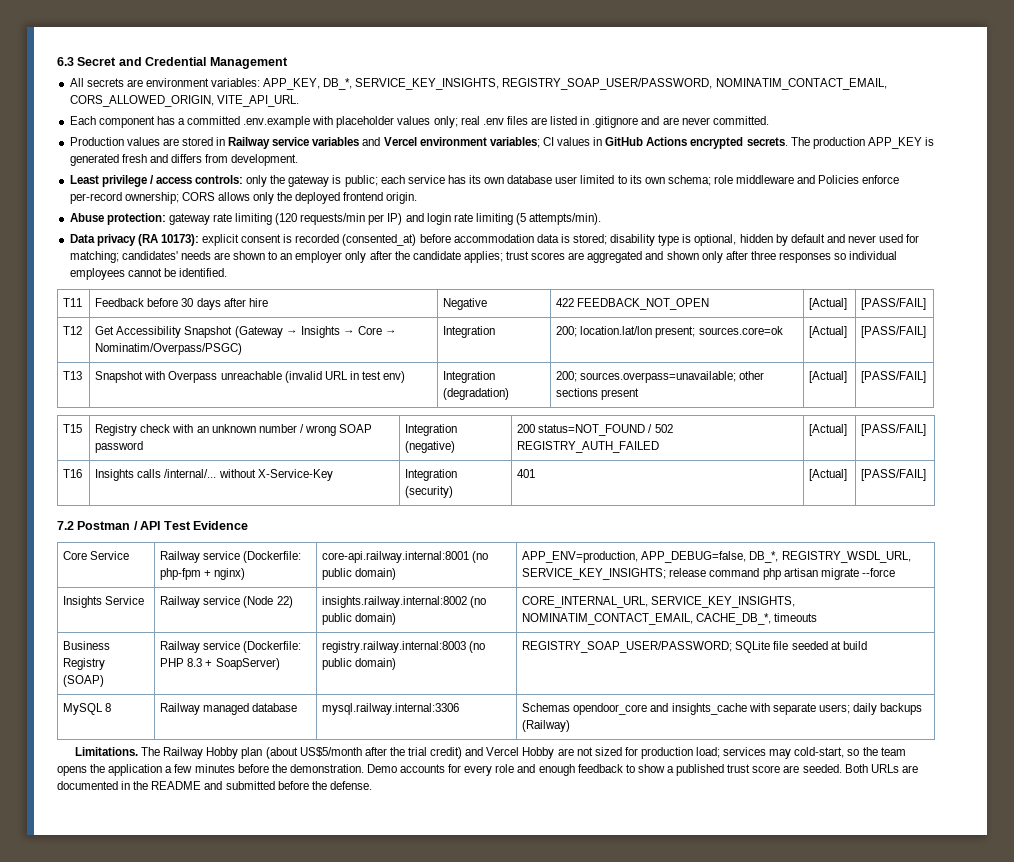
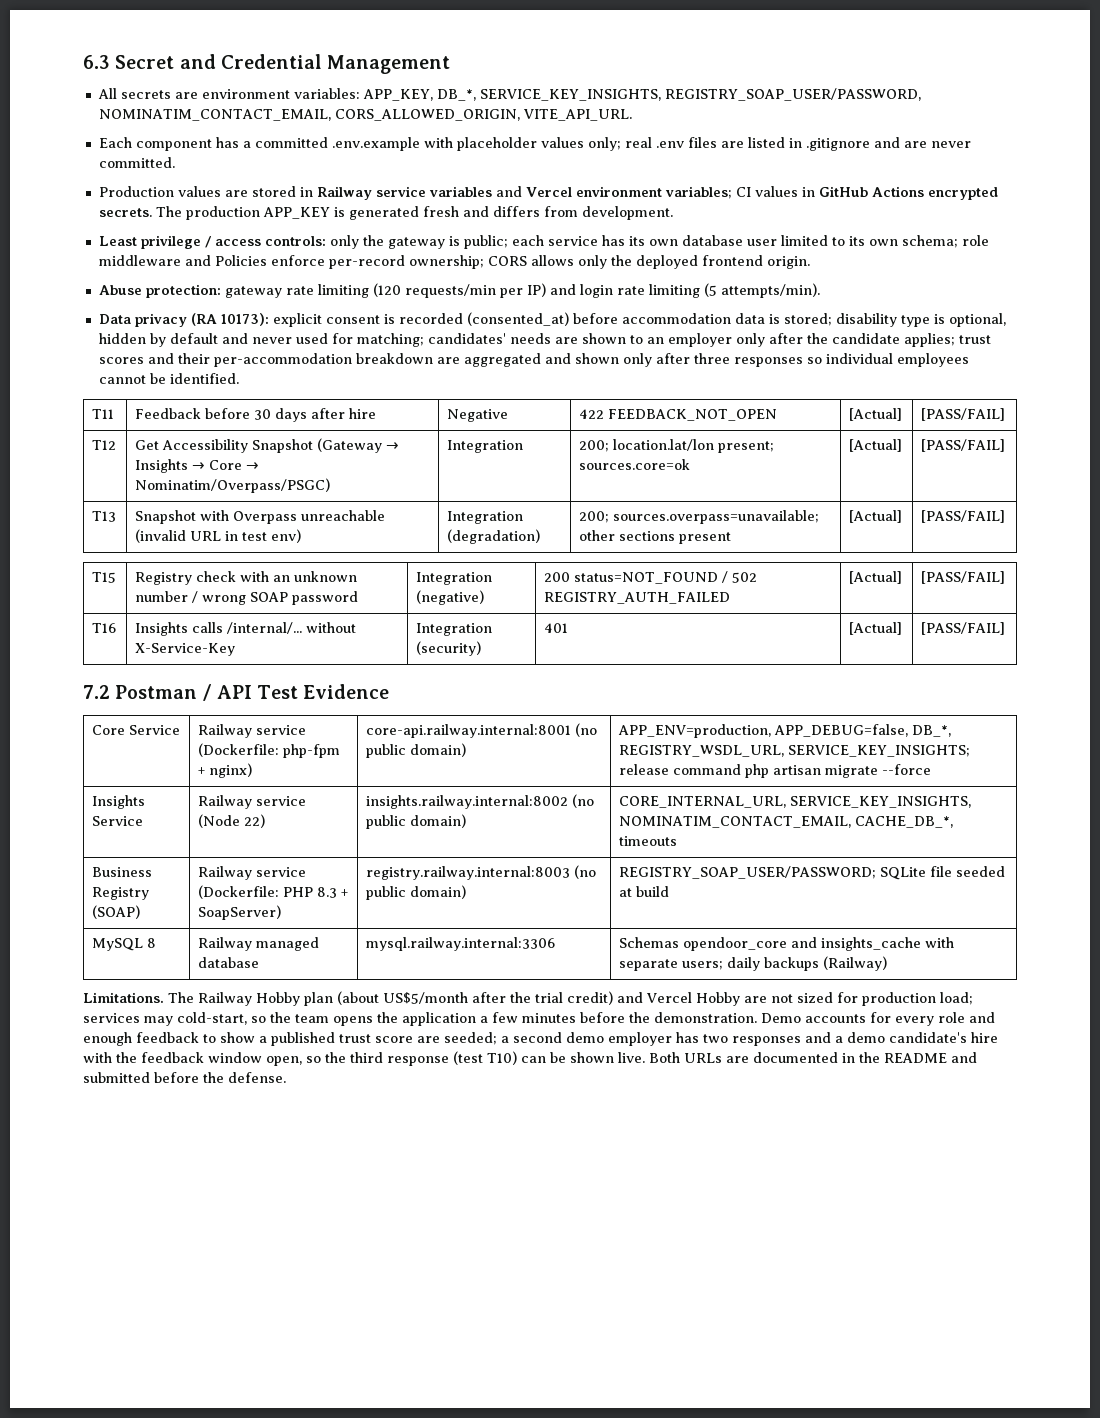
(566, 256) none -> [147,353,433,367] and their per-accommodation breakdown
[802,764,842,773] seeded. -> [444,1032,998,1046] [83,1051,645,1066] seeded; a second demo employer has two responses and a demo candidate's hire with the feedback window open, so the third response (test T10) can be shown live.

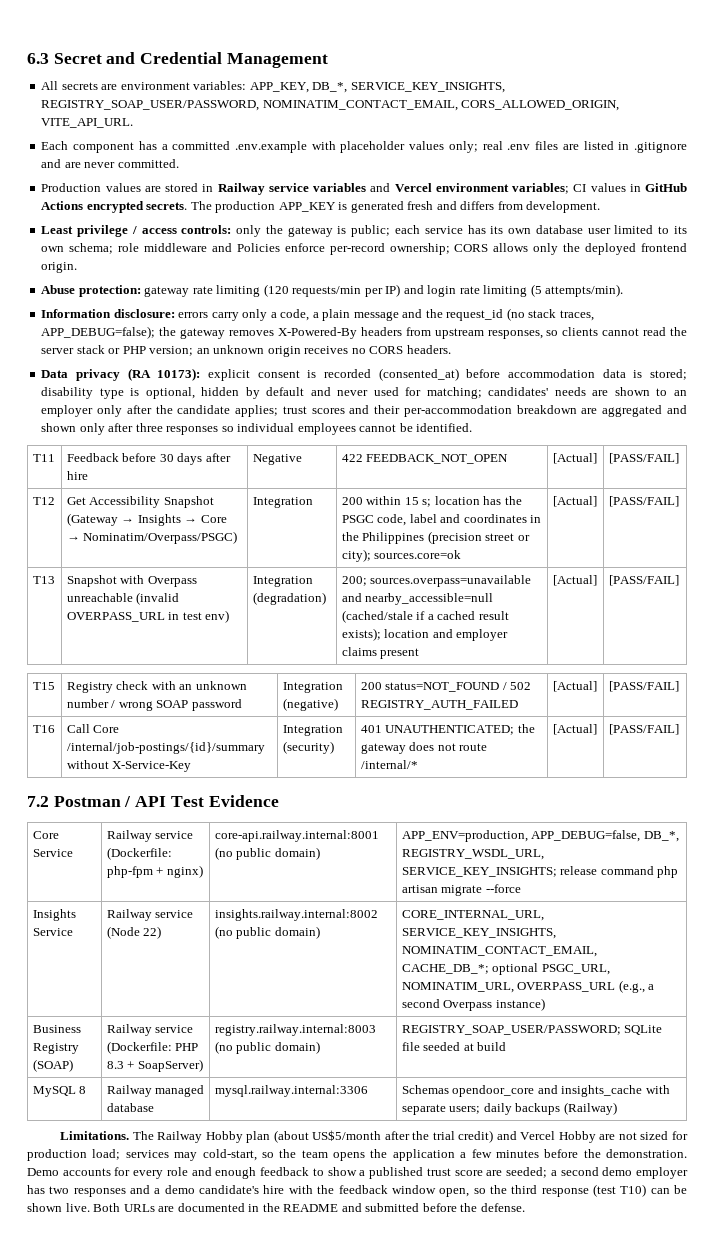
(820, 290) none -> [41,308,594,321] [41,326,687,339] [41,345,451,357] // Information disclosure: errors carry only a code, a plain message and the request_id (no stack traces, APP_DEBUG=false); the gateway removes X-Powered-By headers from upstream responses, so clients cannot read the server stack or PHP version; an unknown origin receives no CORS headers.
[579,439,775,453] 200; location.lat/lon present; -> [341,496,522,507] [341,514,542,526] [341,531,530,544] [341,549,371,562] 200 within 15 s; location has the PSGC code, label and coordinates in the Philippines (precision street or city);
[190,531,222,541] URL -> [66,612,165,622] OVERPASS_URL
[613,510,820,524] [579,530,676,541] sources.overpass=unavailable; other sections -> [370,575,532,587] [341,593,494,605] [341,610,509,623] [341,628,509,641] [341,647,377,656] sources.overpass=unavailable and nearby_accessible=null (cached/stale if a cached result exists); location and employer claims
[135,622,303,636] Insights calls /internal/... -> [66,724,120,733] [66,742,265,754] Call Core /internal/job-postings/{id}/summary
(569, 628) none -> [385,724,535,735] [360,742,488,754] [360,760,418,769] UNAUTHENTICATED; the gateway does not route /internal/*
[855,816,954,828] [619,836,678,846] CACHE_DB_*, timeouts -> [401,963,610,975] [401,980,655,993] [401,998,545,1011] CACHE_DB_*; optional PSGC_URL, NOMINATIM_URL, OVERPASS_URL (e.g., a second Overpass instance)

